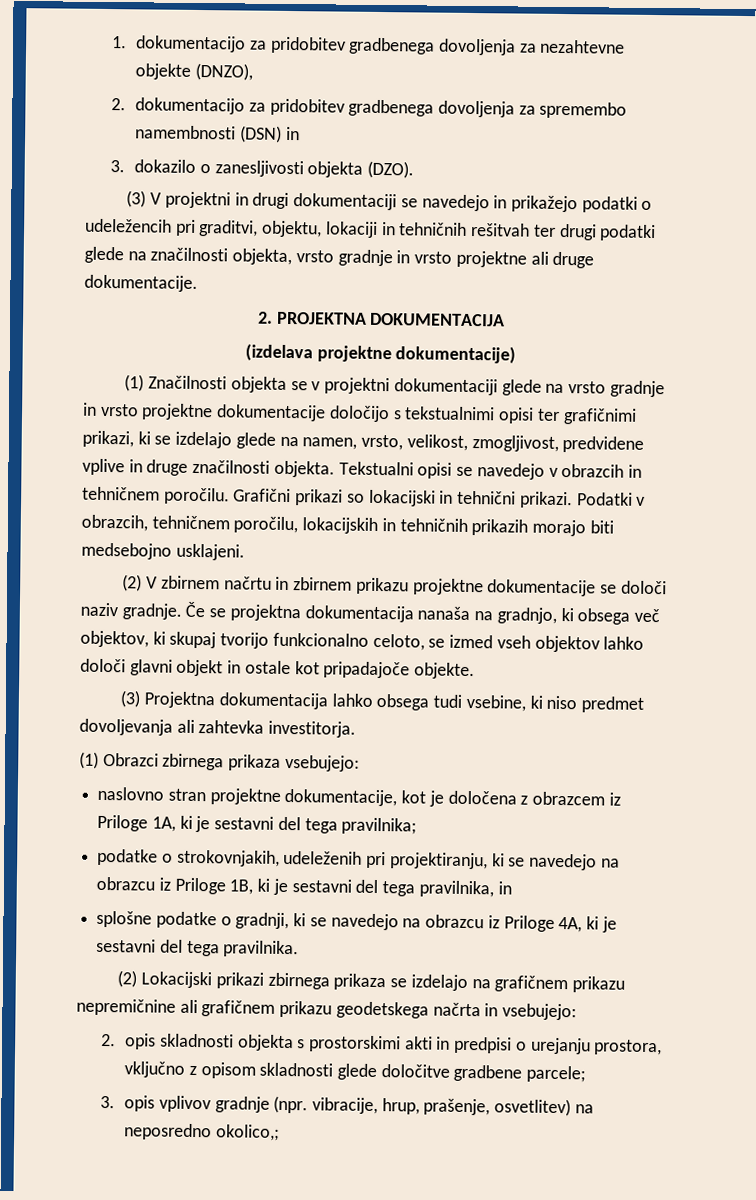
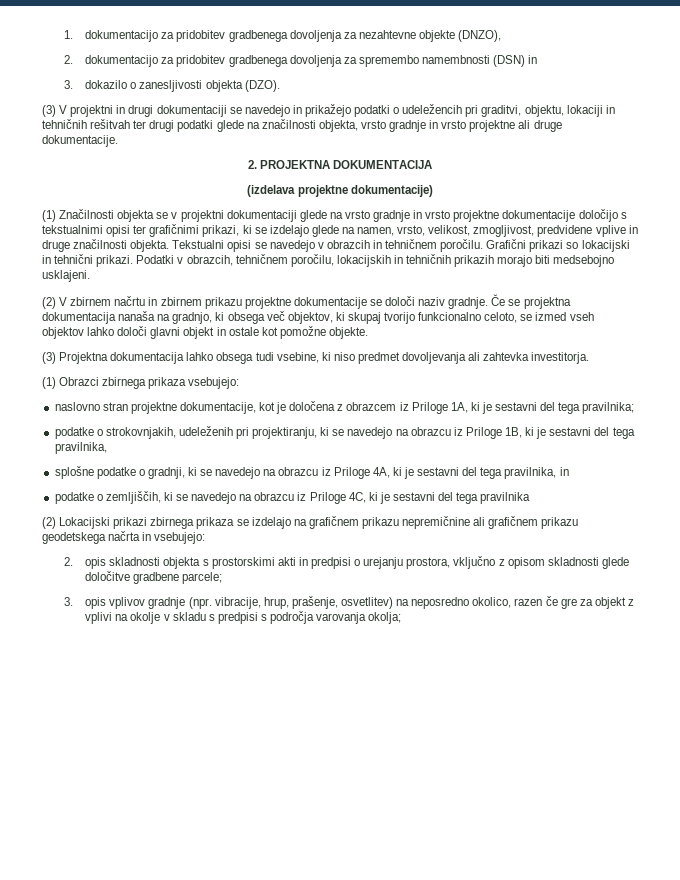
[323,661,411,679] pripadajoče -> [279,326,326,339] pomožne
[497,881,512,895] in -> (107, 448) none
[223,940,300,958] pravilnika. -> [504,467,569,479] [54,491,531,504] pravilnika, in // podatke o zemljiščih, ki se navedejo na obrazcu iz Priloge 4C, ki je sestavni del tega pravilnika
[215,1124,280,1141] okolico,; -> [472,596,634,609] [85,611,402,624] okolico, razen če gre za objekt z vplivi na okolje v skladu s predpisi s področja varovanja okolja;

